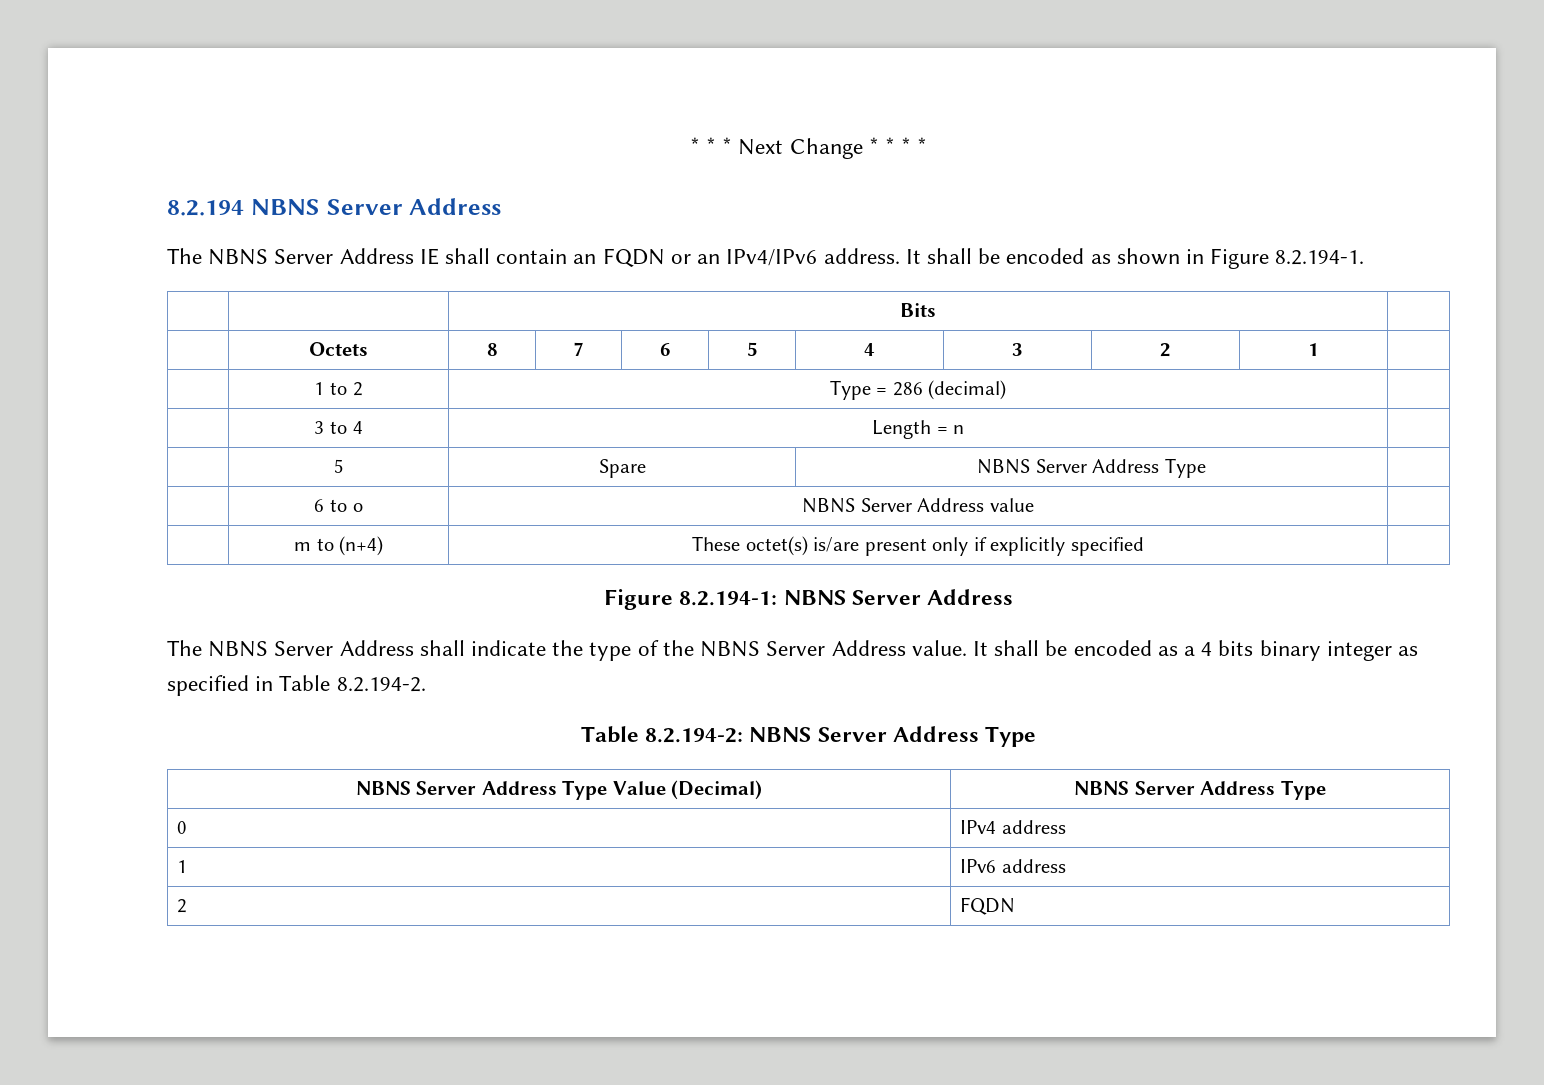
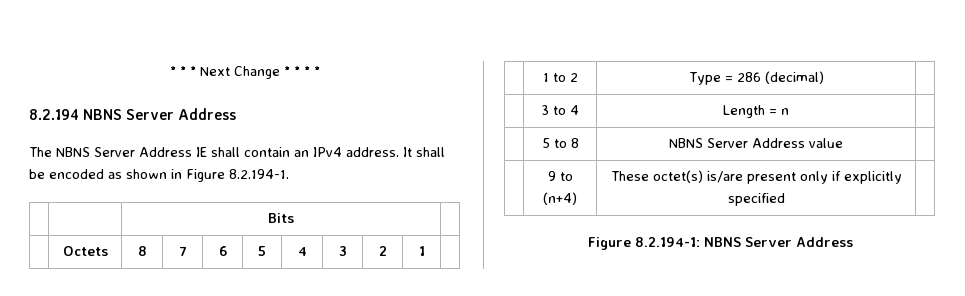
[602,248,818,267] FQDN or an IPv4/IPv6 -> [313,147,342,157] IPv4
[598,459,646,478] [977,458,1206,478] [314,499,363,512] | Spare | NBNS Server Address Type | // | 6 to o -> [553,138,579,148] to 8
[293,542,311,551] m -> [547,171,556,181] 9
[167,640,1419,661] [167,675,426,696] [580,726,1037,747] [355,780,763,800] [1074,780,1326,800] [177,821,188,834] [960,820,1066,834] [177,860,188,873] [960,859,1066,873] [177,899,188,913] [960,897,1016,915] // The NBNS Server Address shall indicate the type of the NBNS Server Address value. It shall be encoded as a 4 bits binary integer as specified in Table 8.2.194-2. // Table 8.2.194-2: NBNS Server Address Type // NBNS Server Address Type Value (Decimal) | NBNS Server Address Type // 0 | IPv4 address // 1 | IPv6 address // 2 | FQDN -> (853, 242) none

